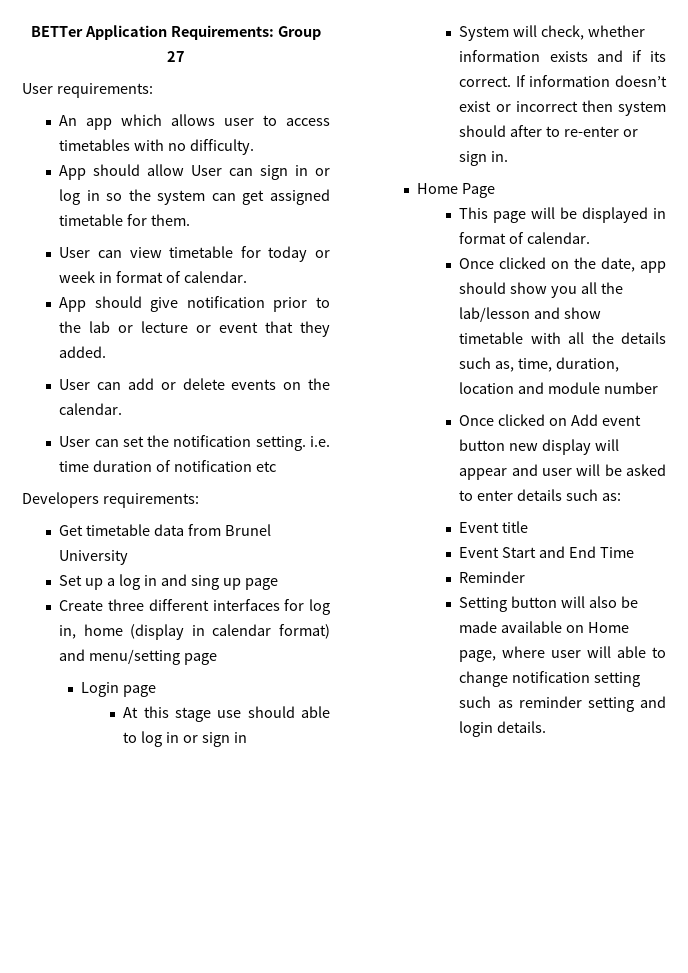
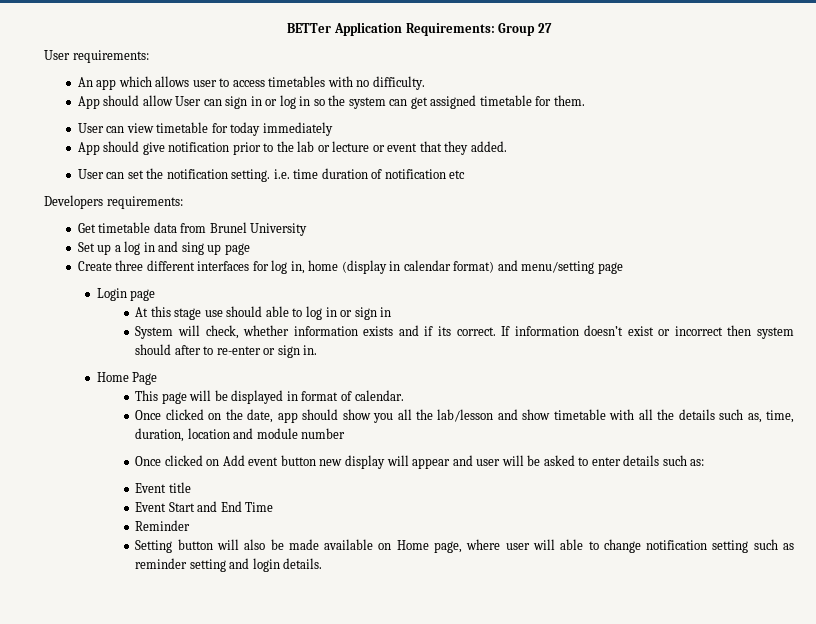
[315,250,330,258] [59,271,247,283] or week in format of calendar. -> [262,122,333,136] immediately
[59,378,330,390] [59,403,123,415] // User can add or delete events on the calendar. -> (507, 146) none

